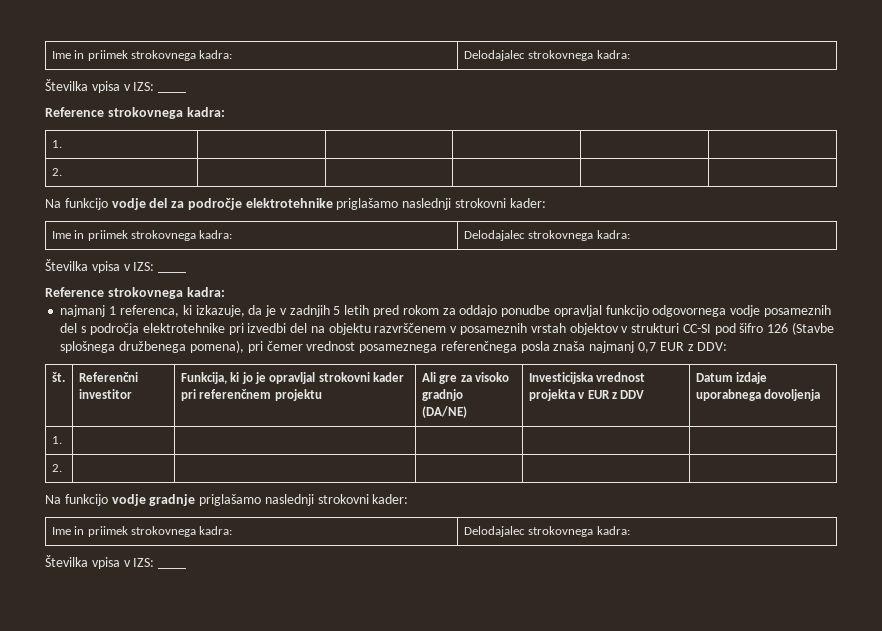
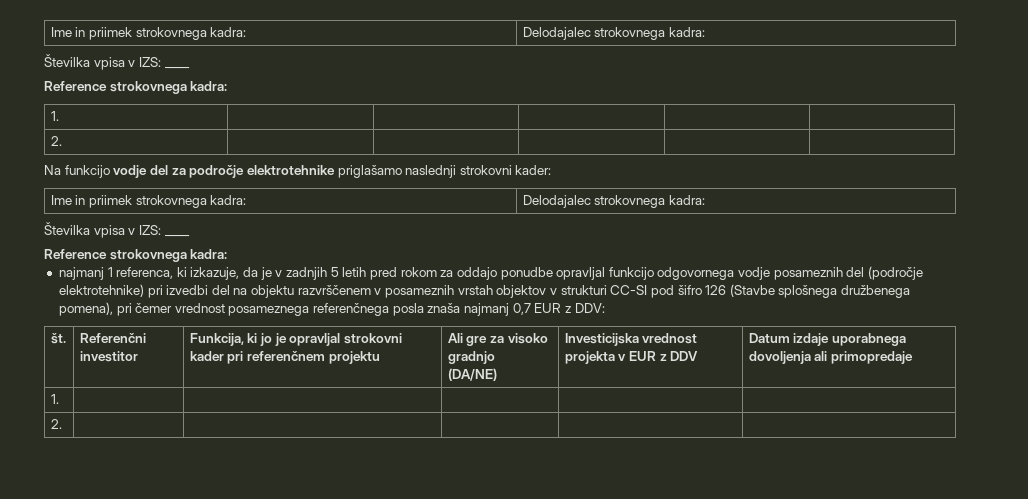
[81,323,225,335] s področja elektrotehnike -> [868,266,924,280] [58,284,144,297] (področje elektrotehnike)
[51,436,62,444] [51,464,62,472] [45,494,409,506] [51,526,233,537] [463,526,630,537] [45,555,155,569] [158,567,187,569] // 1. | | | | | // 2. | | | | | // Na funkcijo vodje gradnje priglašamo naslednji strokovni kader: // Ime in priimek strokovnega kadra: | Delodajalec strokovnega kadra: // Številka vpisa v IZS: ____ -> [814,351,913,364] [50,394,59,404] [50,419,62,429] ali primopredaje // 1. | | | | | // 2. | | | | |

